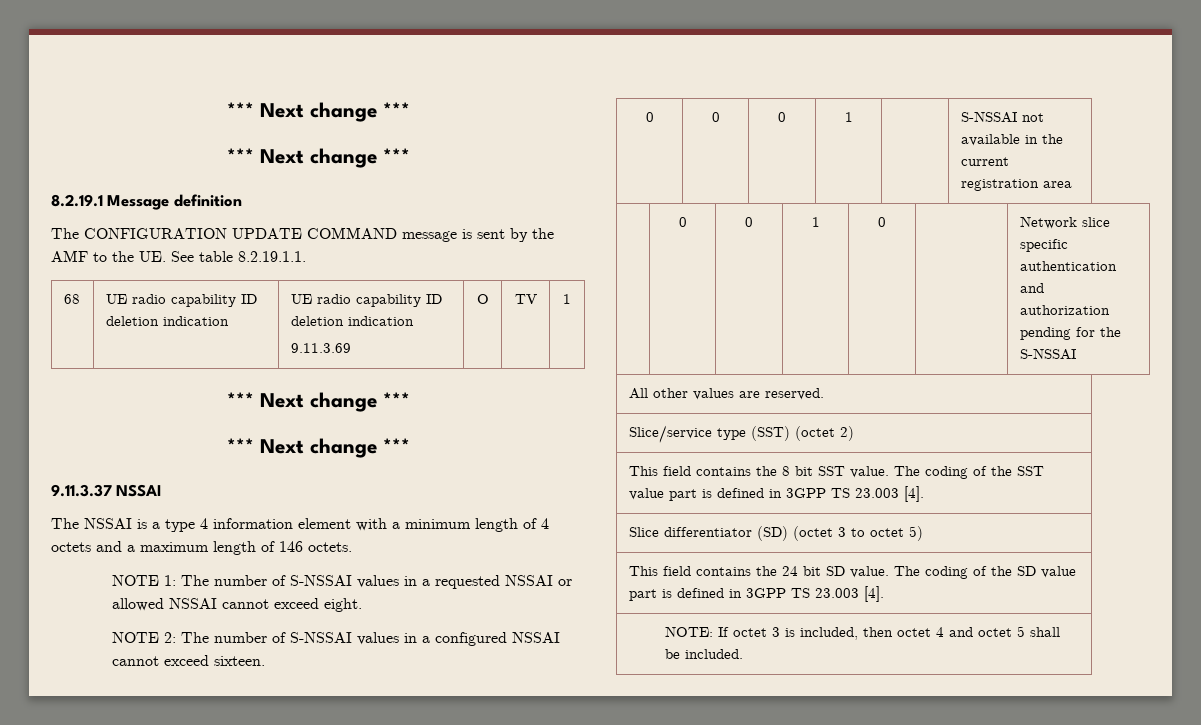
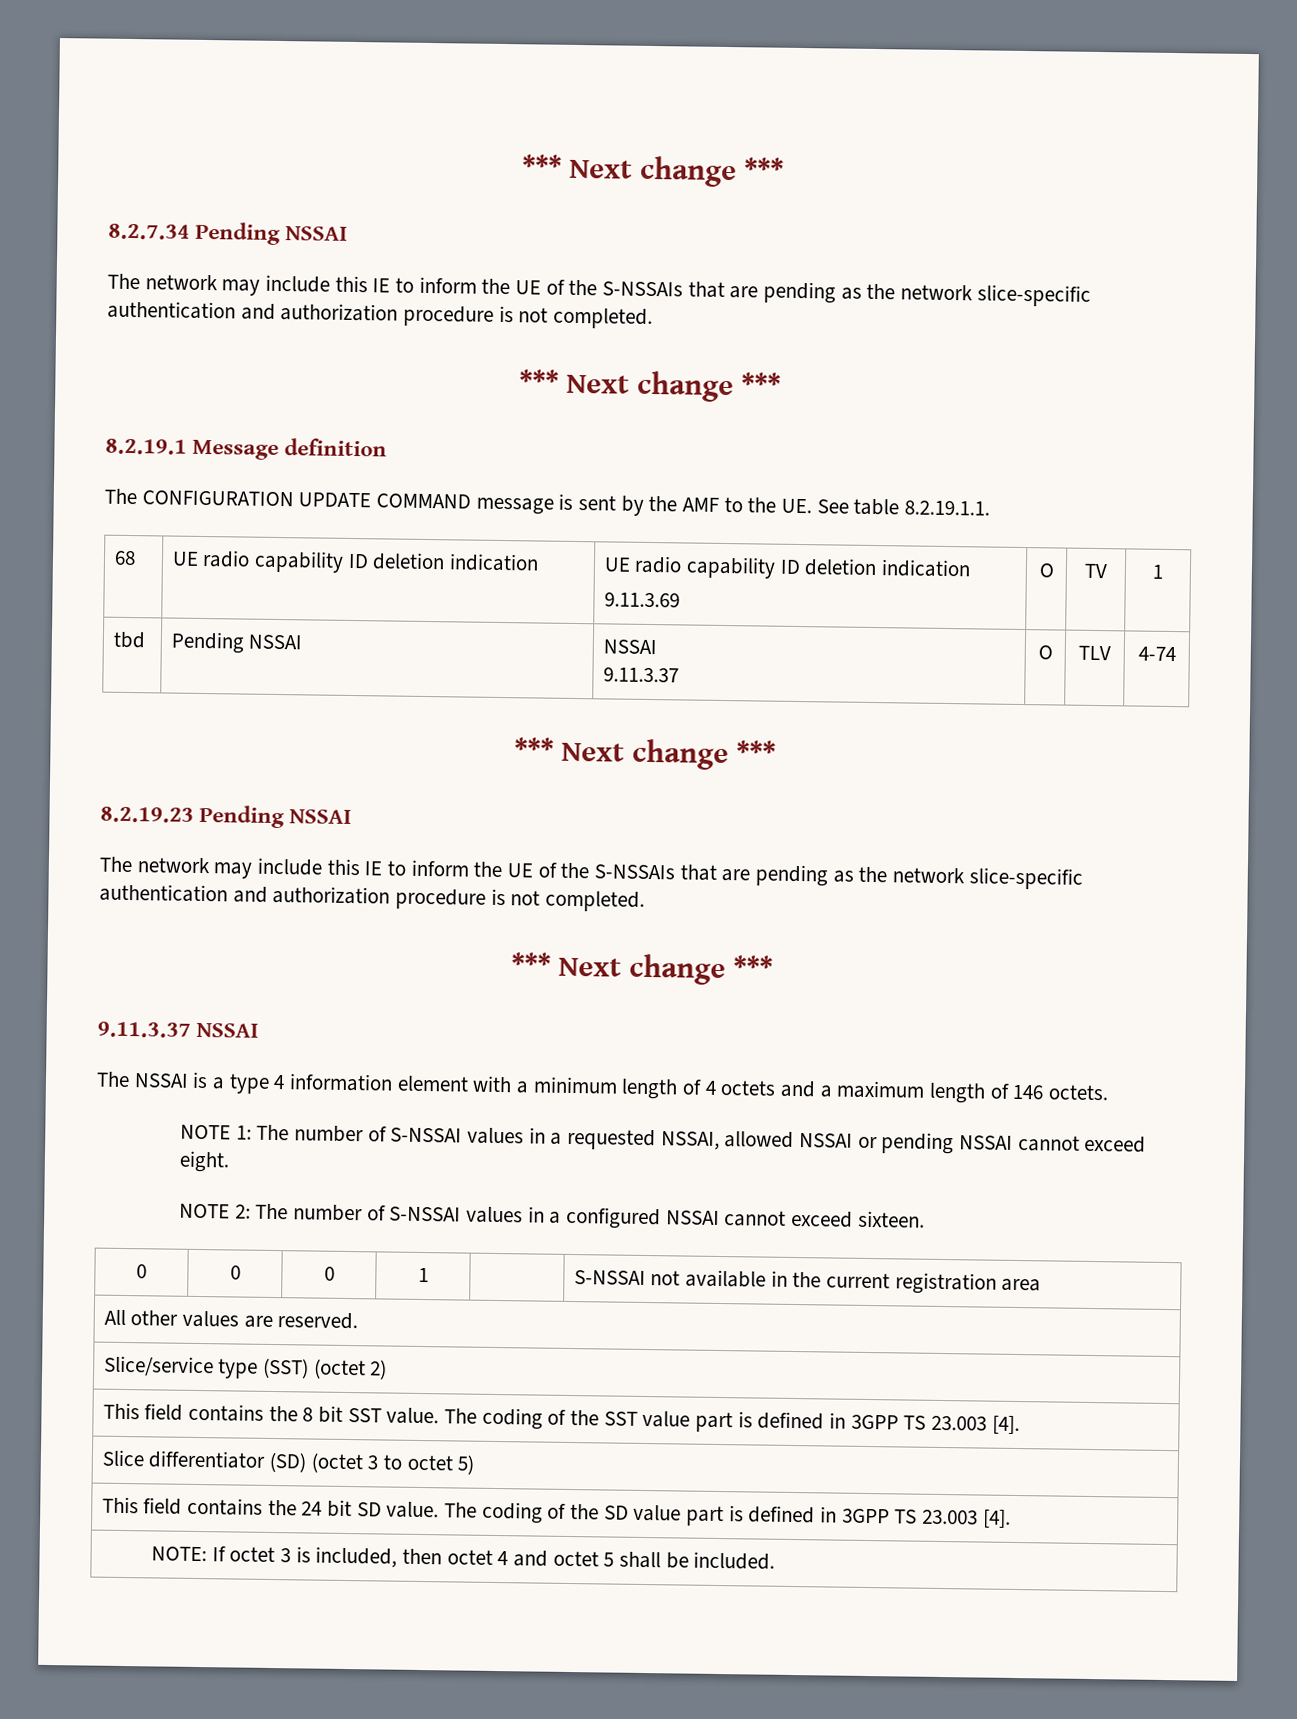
[226,102,410,122] *** Next change *** -> [522,154,784,188] [108,221,349,246] [107,273,1091,307] [107,300,654,330] *** Next change *** // 8.2.7.34 Pending NSSAI // The network may include this IE to inform the UE of the S-NSSAIs that are pending as the network slice-specific authentication and authorization procedure is not completed.
[226,392,410,412] // *** Next change *** -> [112,631,146,649] [170,631,303,654] [602,639,657,655] [602,667,679,683] [1037,645,1053,660] [1078,645,1111,661] [1137,646,1176,662] [514,737,776,771] [100,804,353,829] [99,856,1083,890] [99,883,646,912] // tbd | Pending NSSAI | NSSAI // 9.11.3.37 | O | TLV | 4-74 // *** Next change *** // 8.2.19.23 Pending NSSAI // The network may include this IE to inform the UE of the S-NSSAIs that are pending as the network slice-specific authentication and authorization procedure is not completed.
(501, 582) none -> [660,1131,795,1150] NSSAI, allowed
[112,598,165,611] allowed -> [881,1132,955,1155] pending
[678,217,687,227] [745,217,753,227] [811,217,820,227] [878,217,886,227] [1019,216,1110,229] [1019,239,1068,252] [1019,261,1117,271] [1019,283,1044,293] [1019,305,1110,315] [1019,327,1121,340] [1019,348,1076,360] // | 0 | 0 | 1 | 0 | | Network slice specific authentication and authorization pending for the S-NSSAI -> (1042, 1285) none

